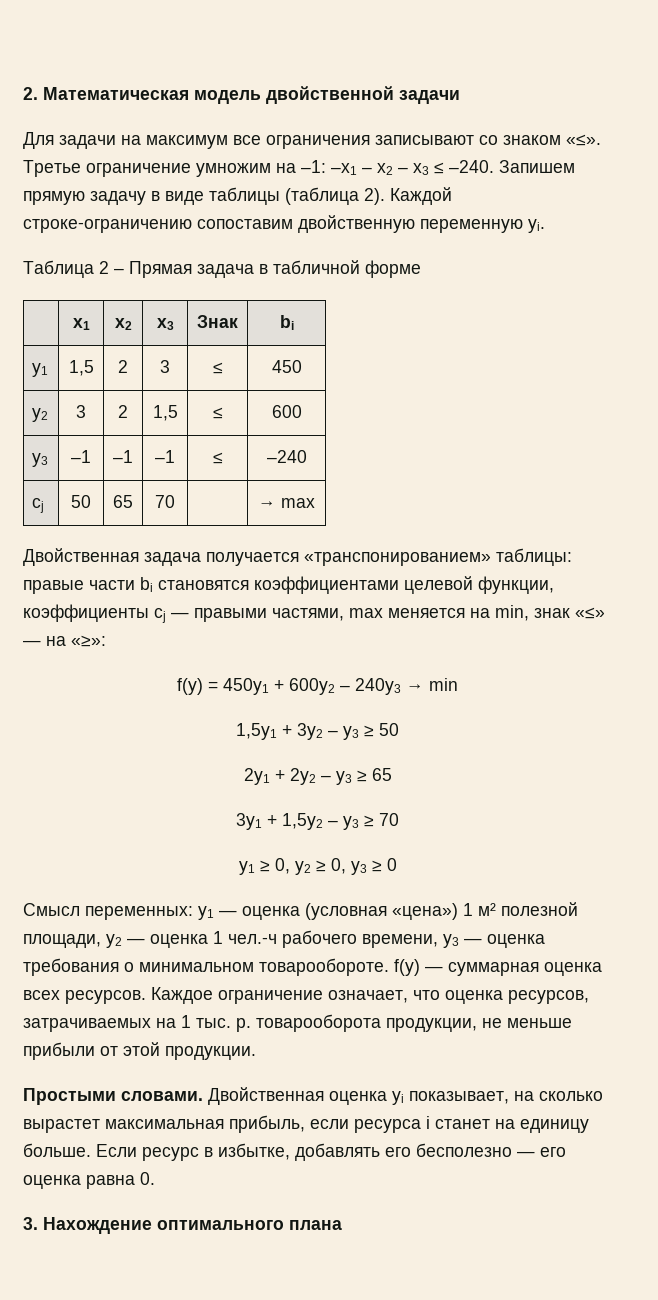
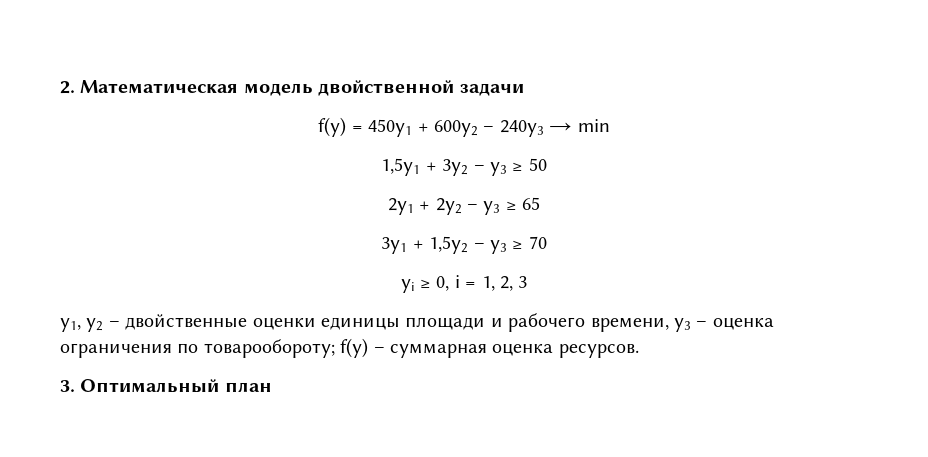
[23,132,601,149] [23,160,575,177] [23,187,452,205] [23,215,545,233] [23,260,421,278] [72,318,90,330] [114,318,132,330] [156,318,174,330] [197,315,238,328] [279,315,294,330] [32,363,49,377] [68,360,94,376] [118,360,128,373] [160,360,170,373] [212,362,223,374] [271,360,302,373] [32,408,49,422] [76,405,86,418] [118,405,128,418] [152,405,178,421] [212,407,223,419] [271,405,302,418] [32,453,49,467] [71,450,91,463] [113,450,133,463] [155,450,175,463] [212,452,223,464] [266,450,307,463] [32,498,45,513] [71,495,91,508] [113,495,133,508] [155,495,175,508] [258,498,315,508] [23,548,572,566] [23,576,554,594] [23,604,605,623] [23,635,106,647] // Для задачи на максимум все ограничения записывают со знаком «≤». Третье ограничение умножим на –1: –x1 – x2 – x3 ≤ –240. Запишем прямую задачу в виде таблицы (таблица 2). Каждой строке-ограничению сопоставим двойственную переменную yi. // Таблица 2 – Прямая задача в табличной форме // | x1 | x2 | x3 | Знак | bi // y1 | 1,5 | 2 | 3 | ≤ | 450 // y2 | 3 | 2 | 1,5 | ≤ | 600 // y3 | –1 | –1 | –1 | ≤ | –240 // cj | 50 | 65 | 70 | | → max // Двойственная задача получается «транспонированием» таблицы: правые части bi становятся коэффициентами целевой функции, коэффициенты cj — правыми частями, max меняется на min, знак «≤» — на «≥»: -> (524, 89) none
[238,858,397,875] [23,902,578,920] [23,930,545,948] [23,958,443,976] y1 ≥ 0, y2 ≥ 0, y3 ≥ 0 // Смысл переменных: y1 — оценка (условная «цена») 1 м² полезной площади, y2 — оценка 1 чел.-ч рабочего времени, y3 — оценка требования о минимальном товарообороте. f(y) — -> [400,275,528,293] [60,313,774,332] [60,338,385,358] yi ≥ 0, i = 1, 2, 3 // y1, y2 – двойственные оценки единицы площади и рабочего времени, y3 – оценка ограничения по товарообороту; f(y) –
[23,990,60,1000] всех -> (554, 350) none
[151,987,589,1004] [23,1014,572,1032] [23,1042,256,1060] [23,1087,603,1105] [23,1115,589,1133] [23,1143,566,1161] [23,1172,155,1189] [23,1217,342,1234] Каждое ограничение означает, что оценка ресурсов, затрачиваемых на 1 тыс. р. товарооборота продукции, не меньше прибыли от этой продукции. // Простыми словами. Двойственная оценка yi показывает, на сколько вырастет максимальная прибыль, если ресурса i станет на единицу больше. Если ресурс в избытке, добавлять его бесполезно — его оценка равна 0. // 3. Нахождение оптимального плана -> [60,379,272,393] // 3. Оптимальный план

